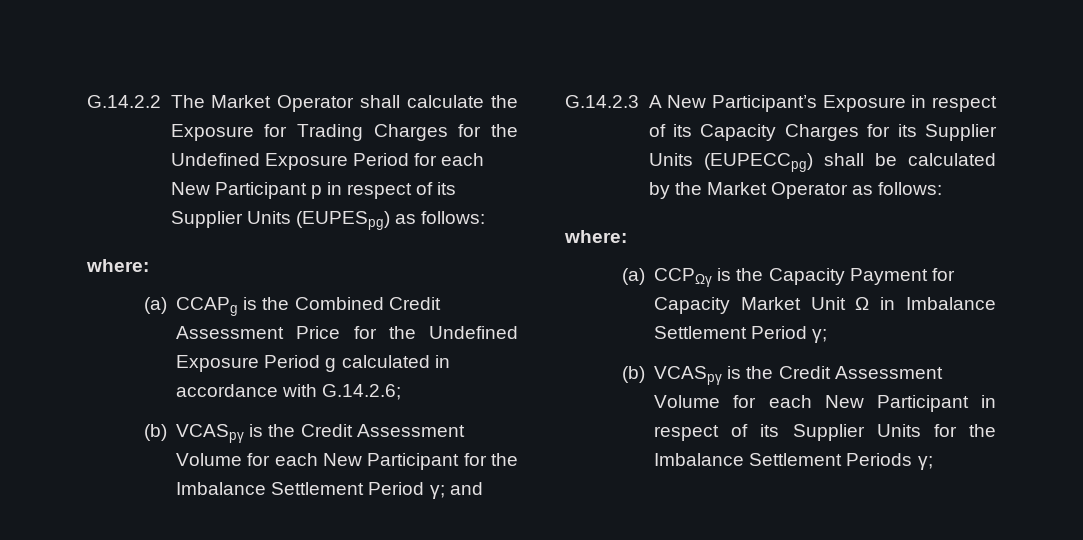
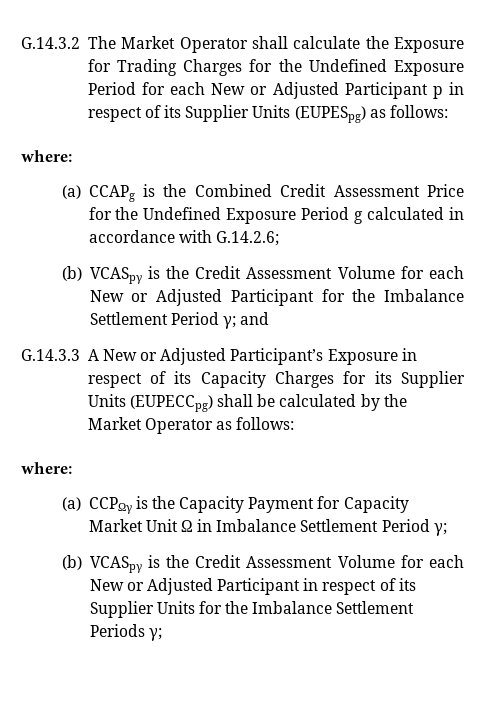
[87,95,161,108] G.14.2.2 -> [21,37,80,49] G.14.3.2
(210, 188) none -> [250,82,339,99] or Adjusted
(363, 459) none -> [131,289,223,306] or Adjusted
[565,95,639,108] G.14.2.3 -> [21,349,80,361] G.14.3.3
(707, 101) none -> [140,348,227,365] or Adjusted
(864, 401) none -> [126,578,213,595] or Adjusted

